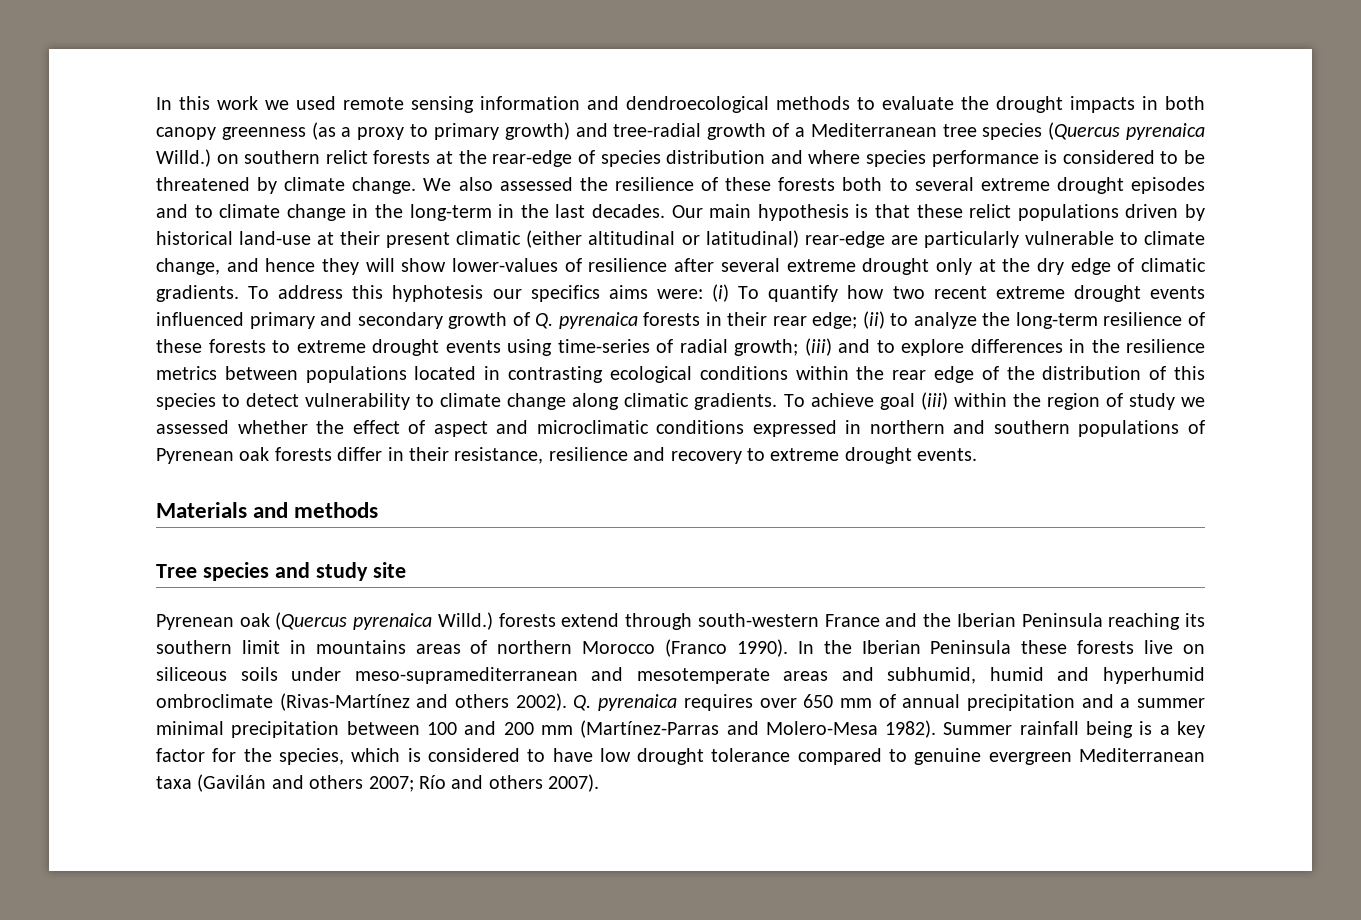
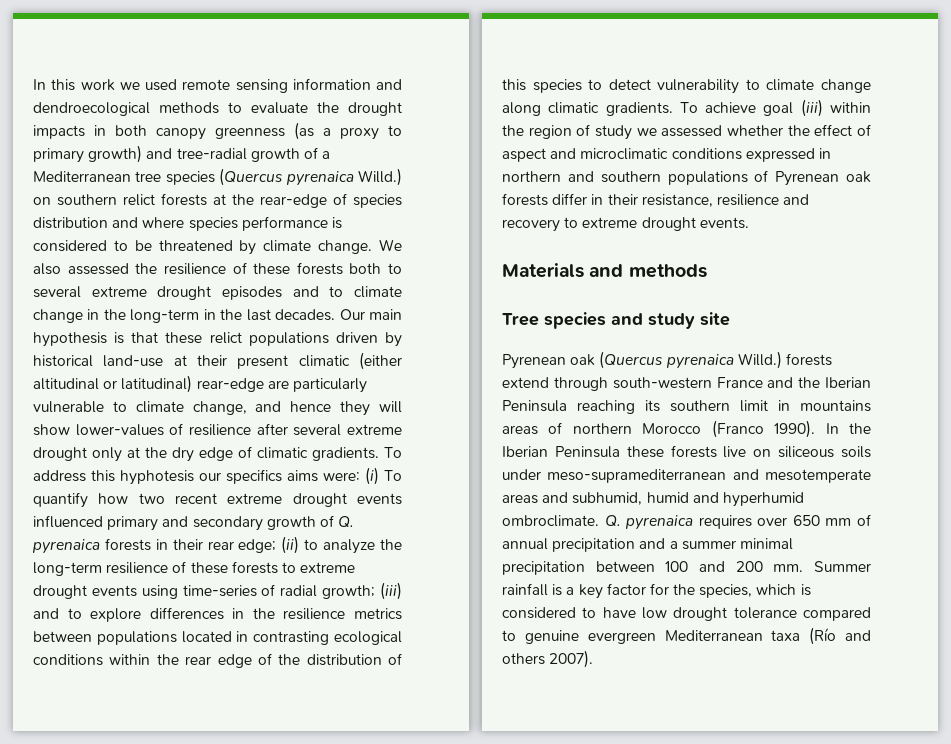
[156,693,567,711] ombroclimate (Rivas-Martínez and others 2002). -> [502,515,599,527] ombroclimate.
[540,720,937,738] mm (Martínez-Parras and Molero-Mesa 1982). -> [773,564,804,572] mm.
[1086,721,1134,738] being -> (548, 589) none
[197,774,446,792] (Gavilán and others 2007; Río -> [809,627,837,645] (Río

